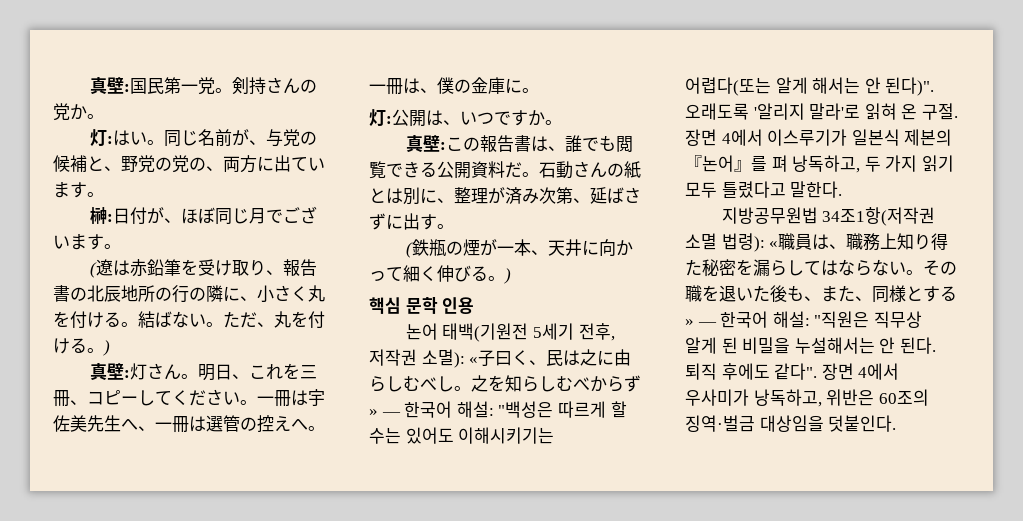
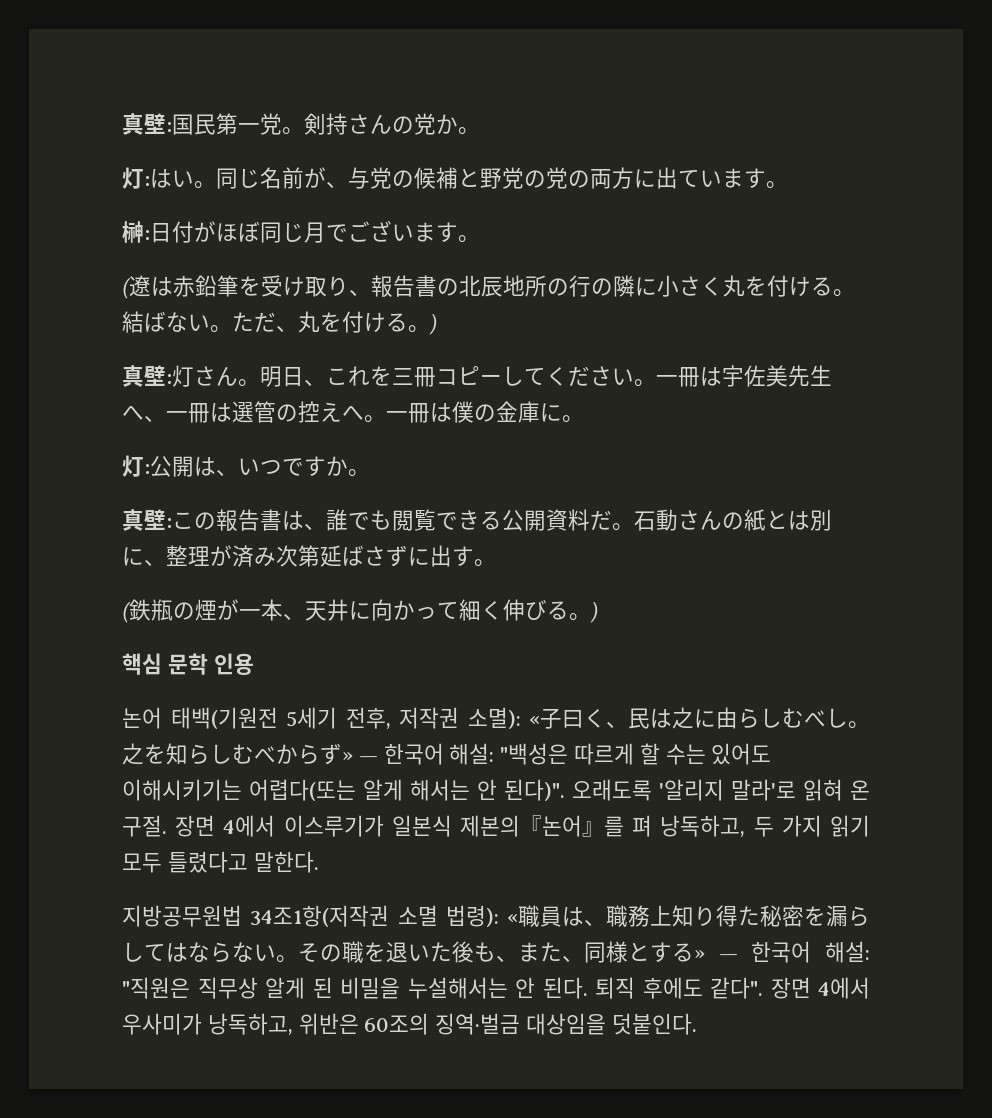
[104,166,121,171] 、 -> (480, 177) none
[206,166,223,171] 、 -> (590, 179) none
[163,218,181,223] 、 -> (216, 231) none
[240,296,257,301] 、 -> (657, 286) none
[70,400,87,405] 、 -> (436, 377) none
[420,88,437,93] 、 -> (452, 412) none
[573,198,590,203] 、 -> (320, 556) none

